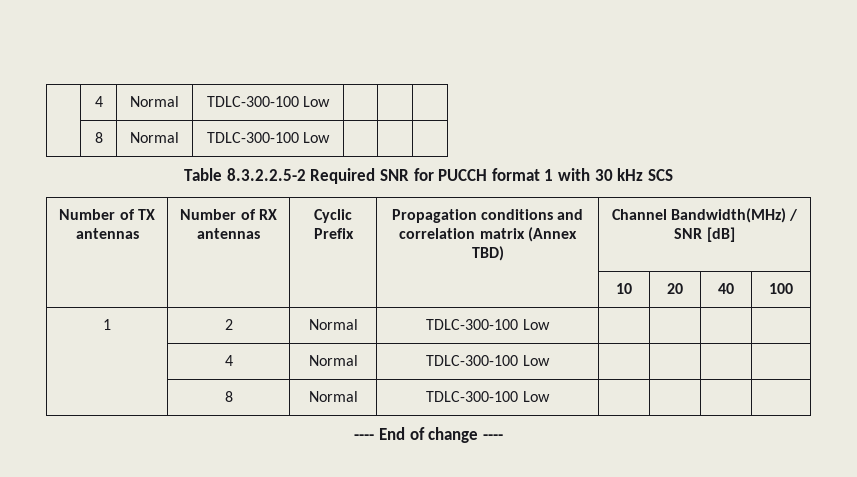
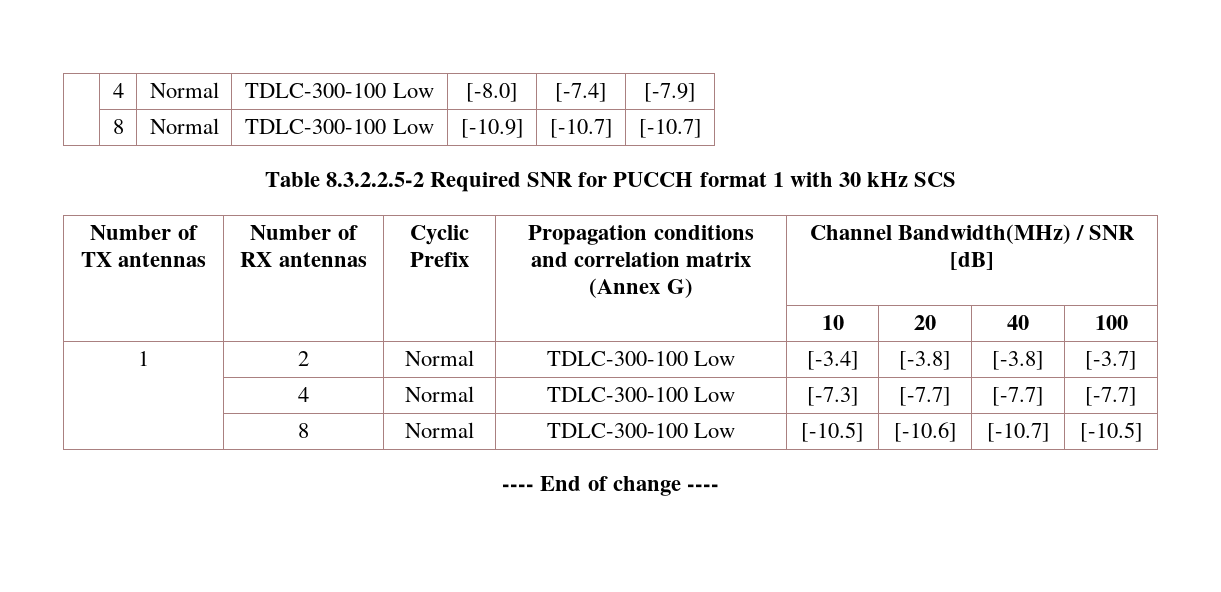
[94,96,103,107] [130,96,179,107] [206,96,331,107] [94,132,103,143] [130,132,179,143] [206,132,331,143] | 4 | Normal | TDLC-300-100 Low | | | // | 8 | Normal | TDLC-300-100 Low | | | -> [112,83,124,98] [149,82,219,98] [245,83,434,98] [466,83,518,102] [555,83,607,102] [644,83,696,102] [112,119,124,134] [149,118,219,134] [245,119,434,134] [460,119,524,138] [549,119,613,138] [638,119,702,138] | 4 | Normal | TDLC-300-100 Low | [-8.0] | [-7.4] | [-7.9] // | 8 | Normal | TDLC-300-100 Low | [-10.9] | [-10.7] | [-10.7]
[471,246,504,261] TBD) -> [666,278,693,298] G)
[224,355,233,366] [308,355,358,366] [426,355,550,366] [224,391,233,402] [308,391,358,402] [426,391,550,402] | | | // | 4 | Normal | TDLC-300-100 Low | | | | // | 8 | Normal | TDLC-300-100 Low | | | | -> [806,351,859,370] [899,351,951,370] [992,351,1044,370] [1085,351,1137,370] [298,387,309,402] [405,386,474,402] [546,387,736,402] [806,387,859,406] [899,387,951,406] [992,387,1044,406] [1085,387,1137,406] [298,423,309,438] [405,422,474,438] [546,423,736,438] [801,422,864,442] [893,422,957,442] [986,423,1050,442] [1079,422,1143,442] [-3.4] | [-3.8] | [-3.8] | [-3.7] // | 4 | Normal | TDLC-300-100 Low | [-7.3] | [-7.7] | [-7.7] | [-7.7] // | 8 | Normal | TDLC-300-100 Low | [-10.5] | [-10.6] | [-10.7] | [-10.5]

